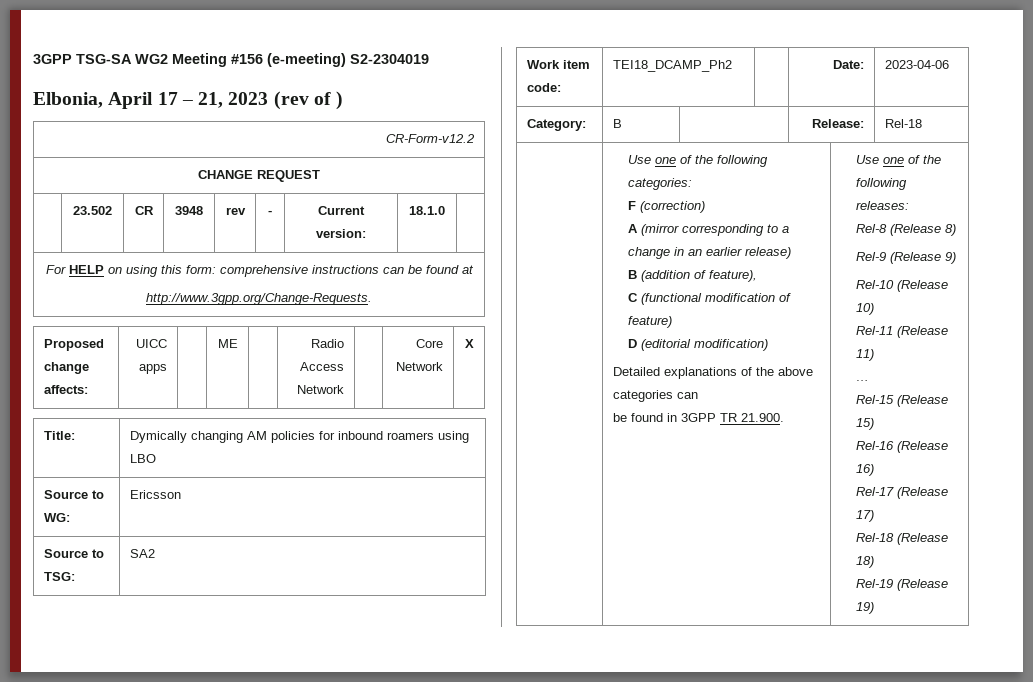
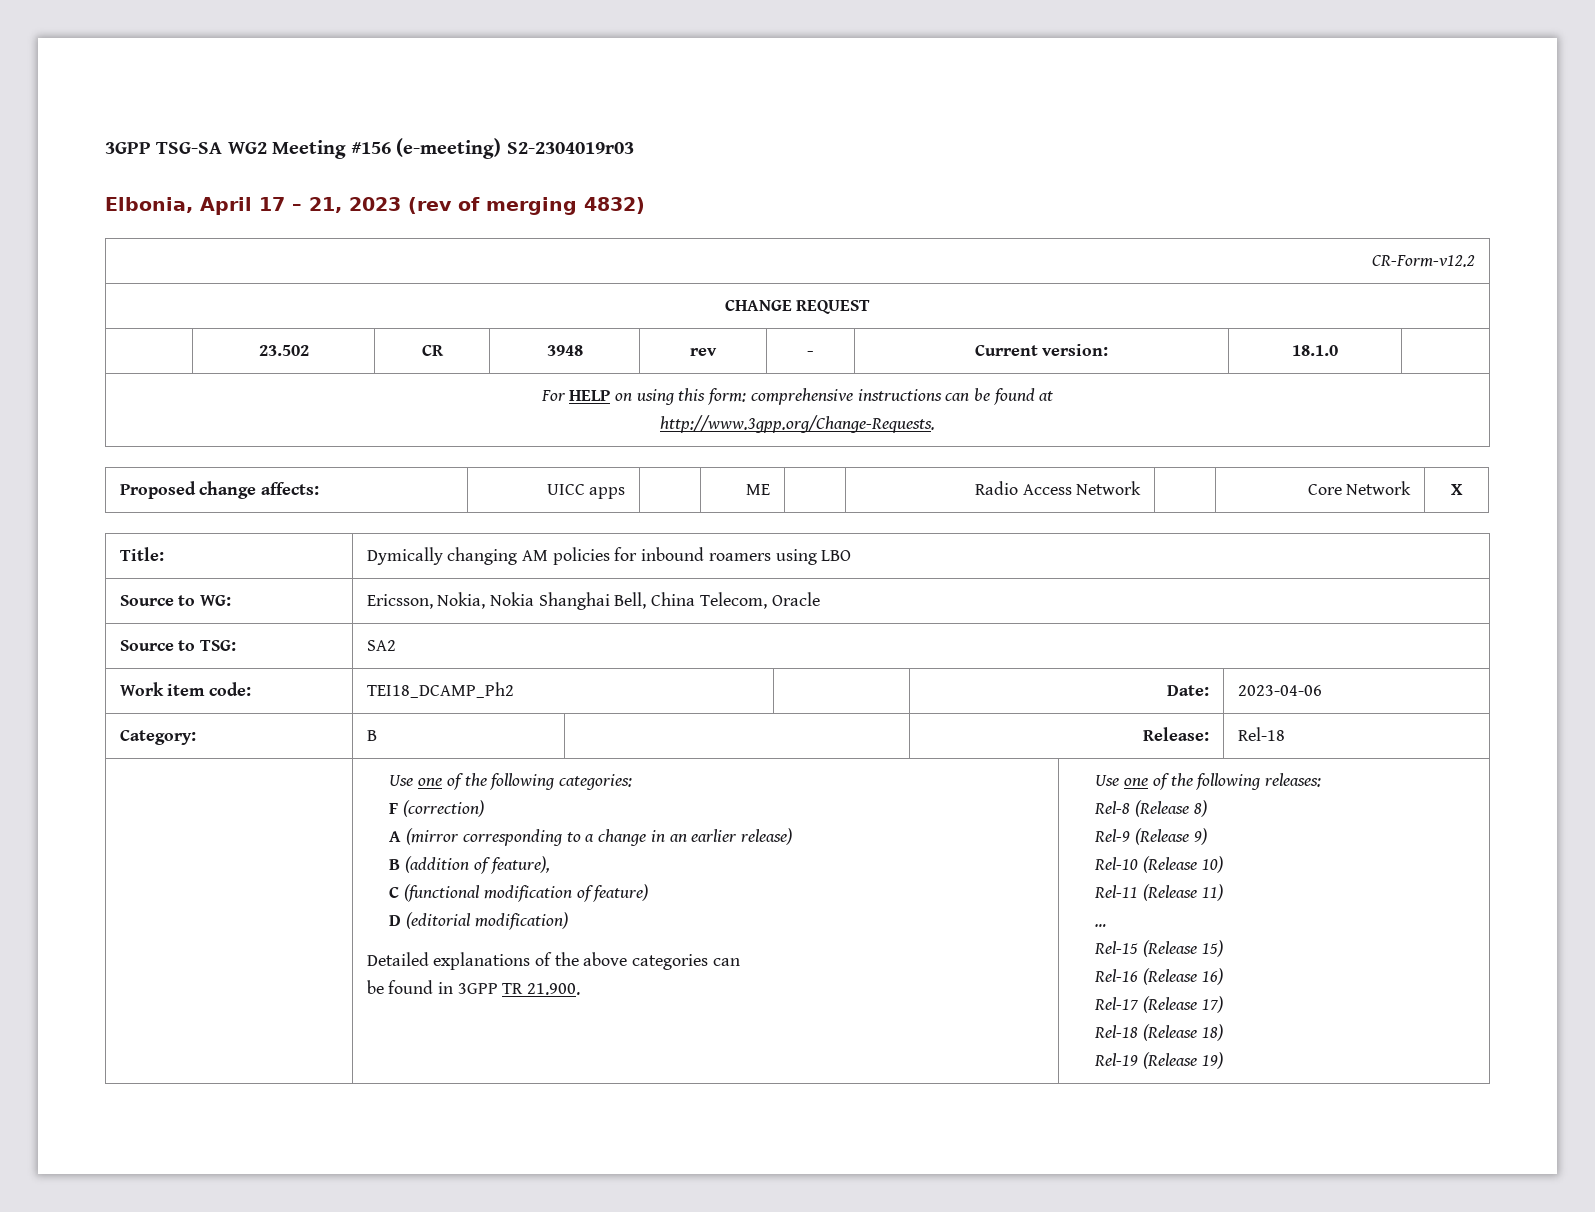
[350,54,429,64] S2-2304019 -> [506,142,634,154] S2-2304019r03
[336,91,344,110] ) -> [486,197,645,215] merging 4832)
[129,490,181,499] Ericsson -> [366,592,820,610] Ericsson, Nokia, Nokia Shanghai Bell, China Telecom, Oracle

